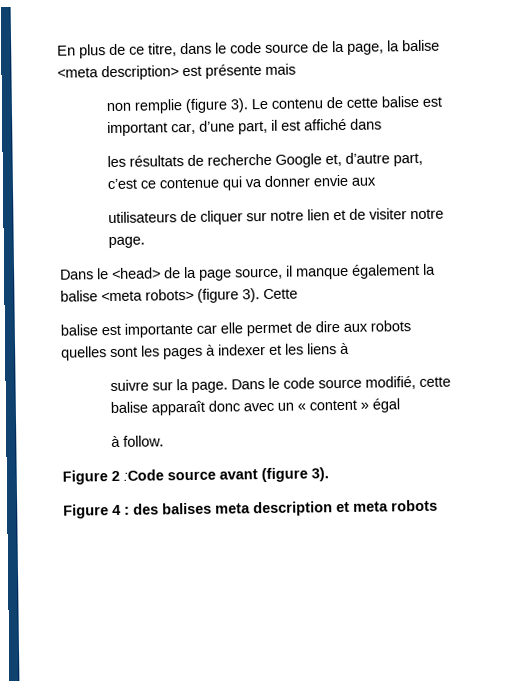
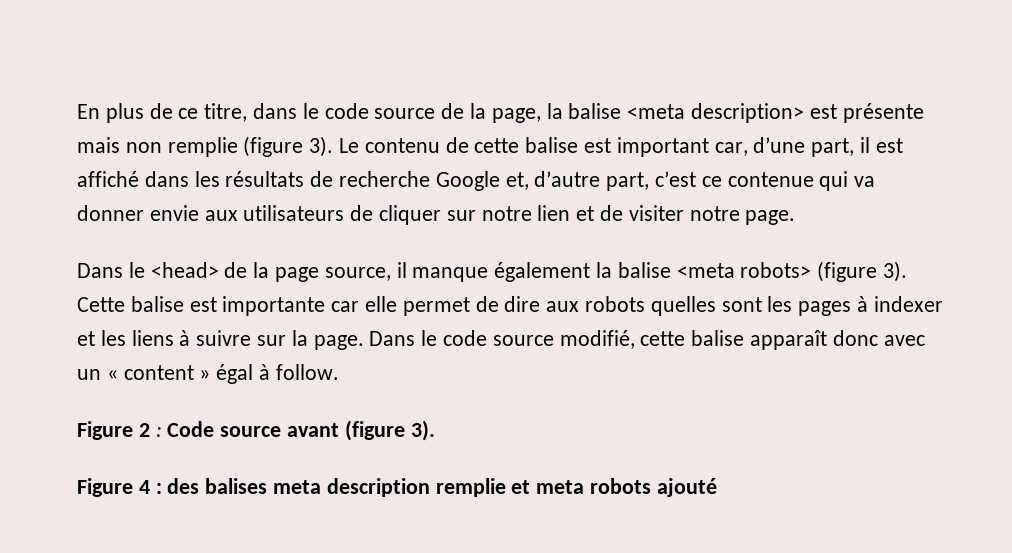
(296, 69) // -> (120, 145) none
(382, 124) // -> (189, 179) none
(376, 181) // -> (238, 215) none
(298, 294) // -> (125, 304) none
(350, 348) // -> (191, 338) none
(400, 405) // -> (254, 374) none
[123,469,164,481] :Code -> [155,421,215,437] : Code
(333, 509) none -> [435,478,506,497] remplie
(438, 505) none -> [656,478,717,497] ajouté

